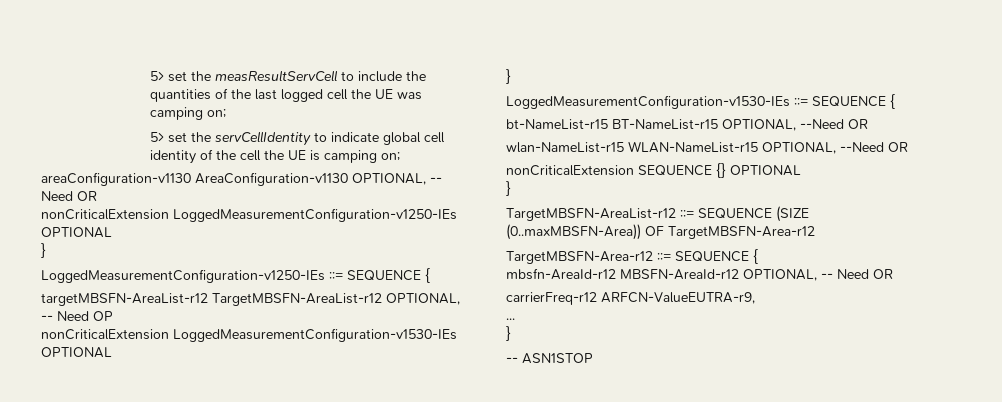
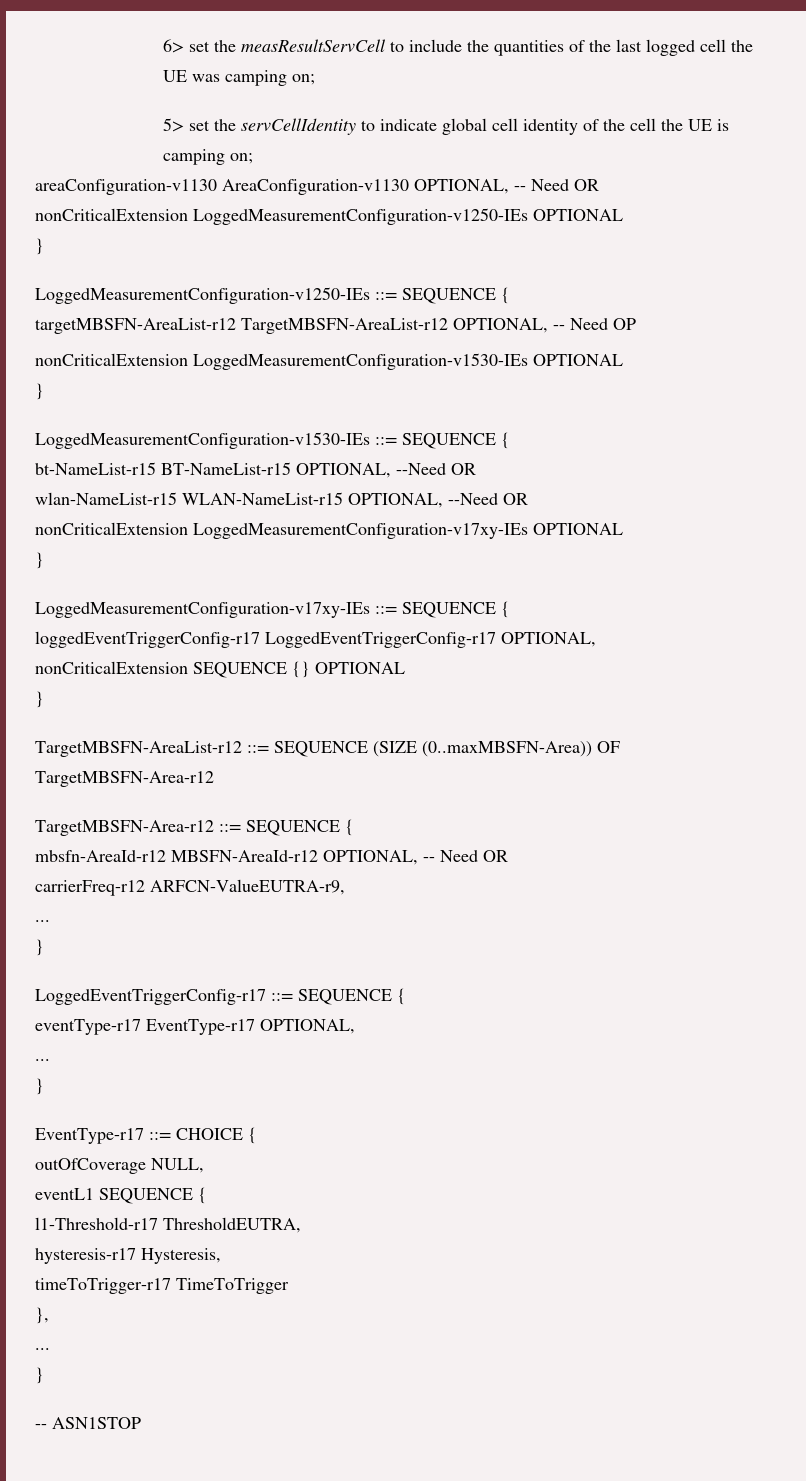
[150,71,165,81] 5> -> [162,39,184,53] 6>
(908, 147) none -> [35,522,623,539] [35,552,44,569] [35,601,510,618] [35,631,596,648] // nonCriticalExtension LoggedMeasurementConfiguration-v17xy-IEs OPTIONAL // } // LoggedMeasurementConfiguration-v17xy-IEs ::= SEQUENCE { // loggedEventTriggerConfig-r17 LoggedEventTriggerConfig-r17 OPTIONAL,
(511, 333) none -> [35,988,406,1005] [35,1019,355,1035] [35,1059,50,1061] [35,1078,44,1095] [35,1127,257,1144] [35,1158,204,1174] [35,1187,207,1204] [35,1217,301,1233] [35,1248,221,1264] [35,1278,289,1294] [35,1307,49,1324] [35,1348,50,1350] [35,1367,44,1384] // LoggedEventTriggerConfig-r17 ::= SEQUENCE { // eventType-r17 EventType-r17 OPTIONAL, // ... // } // EventType-r17 ::= CHOICE { // outOfCoverage NULL, // eventL1 SEQUENCE { // l1-Threshold-r17 ThresholdEUTRA, // hysteresis-r17 Hysteresis, // timeToTrigger-r17 TimeToTrigger // }, // ... // }

